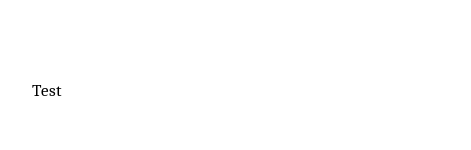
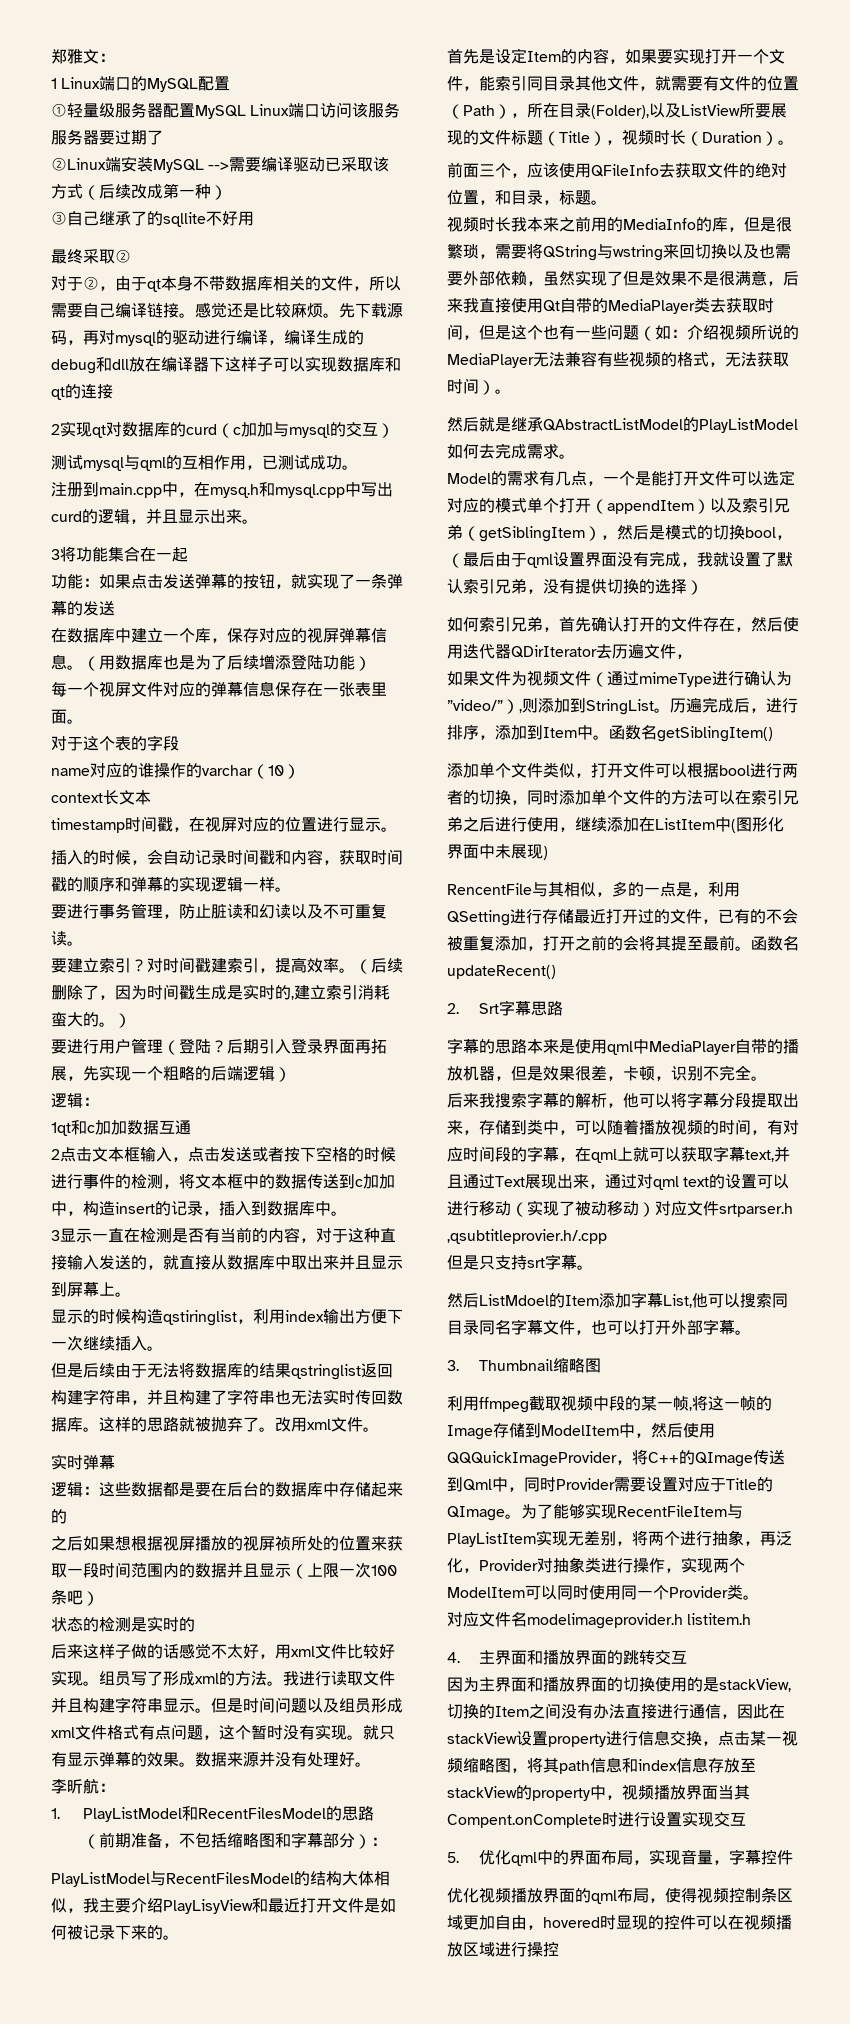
[32,85,62,96] Test -> [51,49,115,64] [51,76,231,92] [51,102,401,119] [51,129,163,145] [51,156,390,173] [51,183,227,200] [51,211,254,227] [51,249,131,264] [51,275,401,292] [51,302,403,318] [51,330,364,346] [51,356,401,374] [51,384,113,400] [51,421,394,438] [51,455,358,471] [51,482,393,498] [51,508,258,524] [51,546,188,562] [51,573,403,589] [51,600,115,616] [51,627,387,643] [51,654,371,671] [51,681,387,697] [51,709,83,724] [51,735,179,751] [51,763,300,779] [51,790,151,805] [51,816,397,833] [51,849,403,865] [51,876,291,892] [51,903,387,919] [51,931,83,946] [51,957,403,974] [51,984,390,1000] [51,1012,131,1028] [51,1038,387,1055] [51,1065,291,1082] [51,1093,99,1108] [51,1120,191,1136] [51,1146,396,1162] [51,1173,395,1189] [51,1201,347,1216] [51,1227,396,1243] [51,1254,403,1270] [51,1282,131,1297] [51,1308,403,1326] [51,1335,163,1351] [51,1362,393,1380] [51,1389,403,1405] [51,1417,379,1432] [51,1454,115,1470] [51,1482,403,1497] [51,1509,67,1524] [51,1535,403,1551] [51,1562,397,1579] [51,1589,99,1606] [51,1616,195,1632] [51,1643,395,1659] [51,1670,395,1686] [51,1697,403,1713] [51,1724,395,1740] [51,1751,371,1767] [51,1778,115,1794] [51,1806,374,1822] [82,1832,387,1849] [51,1871,390,1887] [51,1898,396,1914] [51,1925,179,1940] [447,48,785,64] [447,76,799,91] [447,103,787,119] [447,129,794,146] [447,162,787,178] [447,190,607,205] [447,216,792,232] [447,243,791,261] [447,270,799,286] [447,297,774,314] [447,324,799,341] [447,351,789,368] [447,378,511,395] [447,417,798,433] [447,443,575,459] [447,470,795,486] [447,497,790,514] [447,525,792,542] [447,551,793,568] [447,579,703,595] [447,617,799,632] [447,644,692,659] [447,670,792,687] [447,697,798,715] [447,725,773,742] [447,762,798,778] [447,789,799,805] [447,817,784,833] [447,844,548,860] [447,881,740,897] [447,908,798,926] [447,935,799,951] [447,965,556,979] [447,1000,563,1016] [447,1038,799,1055] [447,1065,767,1081] [447,1092,799,1108] [447,1119,799,1135] [447,1146,790,1163] [447,1174,790,1190] [447,1200,793,1217] [447,1229,607,1244] [447,1254,593,1270] [447,1292,788,1308] [447,1319,751,1335] [447,1358,601,1373] [447,1395,772,1413] [447,1423,715,1440] [447,1449,785,1467] [447,1477,773,1492] [447,1503,743,1521] [447,1530,792,1547] [447,1557,745,1573] [447,1584,759,1600] [447,1612,752,1629] [447,1650,687,1665] [447,1677,791,1692] [447,1703,785,1719] [447,1730,798,1747] [447,1757,756,1774] [447,1784,750,1801] [447,1811,746,1828] [447,1849,793,1866] [447,1887,793,1904] [447,1914,792,1930] [447,1942,559,1957] 郑雅文： // 1 Linux端口的MySQL配置 // ①轻量级服务器配置MySQL Linux端口访问该服务服务器要过期了 // ②Linux端安装MySQL -->需要编译驱动已采取该方式（后续改成第一种） // ③自己继承了的sqllite不好用 // 最终采取② // 对于②，由于qt本身不带数据库相关的文件，所以需要自己编译链接。感觉还是比较麻烦。先下载源码，再对mysql的驱动进行编译，编译生成的debug和dll放在编译器下这样子可以实现数据库和qt的连接 // 2实现qt对数据库的curd（c加加与mysql的交互） // 测试mysql与qml的互相作用，已测试成功。 // 注册到main.cpp中，在mysq.h和mysql.cpp中写出curd的逻辑，并且显示出来。 // 3将功能集合在一起 // 功能：如果点击发送弹幕的按钮，就实现了一条弹幕的发送 // 在数据库中建立一个库，保存对应的视屏弹幕信息。（用数据库也是为了后续增添登陆功能） // 每一个视屏文件对应的弹幕信息保存在一张表里面。 // 对于这个表的字段 // name对应的谁操作的varchar（10） // context长文本 // timestamp时间戳，在视屏对应的位置进行显示。 // 插入的时候，会自动记录时间戳和内容，获取时间戳的顺序和弹幕的实现逻辑一样。 // 要进行事务管理，防止脏读和幻读以及不可重复读。 // 要建立索引？对时间戳建索引，提高效率。（后续删除了，因为时间戳生成是实时的,建立索引消耗蛮大的。） // 要进行用户管理（登陆？后期引入登录界面再拓展，先实现一个粗略的后端逻辑） // 逻辑： // 1qt和c加加数据互通 // 2点击文本框输入，点击发送或者按下空格的时候进行事件的检测，将文本框中的数据传送到c加加中，构造insert的记录，插入到数据库中。 // 3显示一直在检测是否有当前的内容，对于这种直接输入发送的，就直接从数据库中取出来并且显示到屏幕上。 // 显示的时候构造qstiringlist，利用index输出方便下一次继续插入。 // 但是后续由于无法将数据库的结果qstringlist返回构建字符串，并且构建了字符串也无法实时传回数据库。这样的思路就被抛弃了。改用xml文件。 // 实时弹幕 // 逻辑：这些数据都是要在后台的数据库中存储起来的 // 之后如果想根据视屏播放的视屏祯所处的位置来获取一段时间范围内的数据并且显示（上限一次100条吧） // 状态的检测是实时的 // 后来这样子做的话感觉不太好，用xml文件比较好实现。组员写了形成xml的方法。我进行读取文件并且构建字符串显示。但是时间问题以及组员形成xml文件格式有点问题，这个暂时没有实现。就只有显示弹幕的效果。数据来源并没有处理好。 // 李昕航： // 1. PlayListModel和RecentFilesModel的思路（前期准备，不包括缩略图和字幕部分）： // PlayListModel与RecentFilesModel的结构大体相似，我主要介绍PlayLisyView和最近打开文件是如何被记录下来的。 // 首先是设定Item的内容，如果要实现打开一个文件，能索引同目录其他文件，就需要有文件的位置（Path），所在目录(Folder),以及ListView所要展现的文件标题（Title），视频时长（Duration）。 // 前面三个，应该使用QFileInfo去获取文件的绝对位置，和目录，标题。 // 视频时长我本来之前用的MediaInfo的库，但是很繁琐，需要将QString与wstring来回切换以及也需要外部依赖，虽然实现了但是效果不是很满意，后来我直接使用Qt自带的MediaPlayer类去获取时间，但是这个也有一些问题（如：介绍视频所说的MediaPlayer无法兼容有些视频的格式，无法获取时间）。 // 然后就是继承QAbstractListModel的PlayListModel如何去完成需求。 // Model的需求有几点，一个是能打开文件可以选定对应的模式单个打开（appendItem）以及索引兄弟（getSiblingItem），然后是模式的切换bool，（最后由于qml设置界面没有完成，我就设置了默认索引兄弟，没有提供切换的选择） // 如何索引兄弟，首先确认打开的文件存在，然后使用迭代器QDirIterator去历遍文件， // 如果文件为视频文件（通过mimeType进行确认为”video/”）,则添加到StringList。历遍完成后，进行排序，添加到Item中。函数名getSiblingItem() // 添加单个文件类似，打开文件可以根据bool进行两者的切换，同时添加单个文件的方法可以在索引兄弟之后进行使用，继续添加在ListItem中(图形化界面中未展现) // RencentFile与其相似，多的一点是，利用QSetting进行存储最近打开过的文件，已有的不会被重复添加，打开之前的会将其提至最前。函数名updateRecent() // 2. Srt字幕思路 // 字幕的思路本来是使用qml中MediaPlayer自带的播放机器，但是效果很差，卡顿，识别不完全。 // 后来我搜索字幕的解析，他可以将字幕分段提取出来，存储到类中，可以随着播放视频的时间，有对应时间段的字幕，在qml上就可以获取字幕text,并且通过Text展现出来，通过对qml text的设置可以进行移动（实现了被动移动）对应文件srtparser.h ,qsubtitleprovier.h/.cpp // 但是只支持srt字幕。 // 然后ListMdoel的Item添加字幕List,他可以搜索同目录同名字幕文件，也可以打开外部字幕。 // 3. Thumbnail缩略图 // 利用ffmpeg截取视频中段的某一帧,将这一帧的Image存储到ModelItem中，然后使用QQQuickImageProvider，将C++的QImage传送到Qml中，同时Provider需要设置对应于Title的QImage。为了能够实现RecentFileItem与PlayListItem实现无差别，将两个进行抽象，再泛化，Provider对抽象类进行操作，实现两个ModelItem可以同时使用同一个Provider类。 // 对应文件名modelimageprovider.h listitem.h // 4.主界面和播放界面的跳转交互 // 因为主界面和播放界面的切换使用的是stackView,切换的Item之间没有办法直接进行通信，因此在stackView设置property进行信息交换，点击某一视频缩略图，将其path信息和index信息存放至stackView的property中，视频播放界面当其Compent.onComplete时进行设置实现交互 // 5.优化qml中的界面布局，实现音量，字幕控件 // 优化视频播放界面的qml布局，使得视频控制条区域更加自由，hovered时显现的控件可以在视频播放区域进行操控

